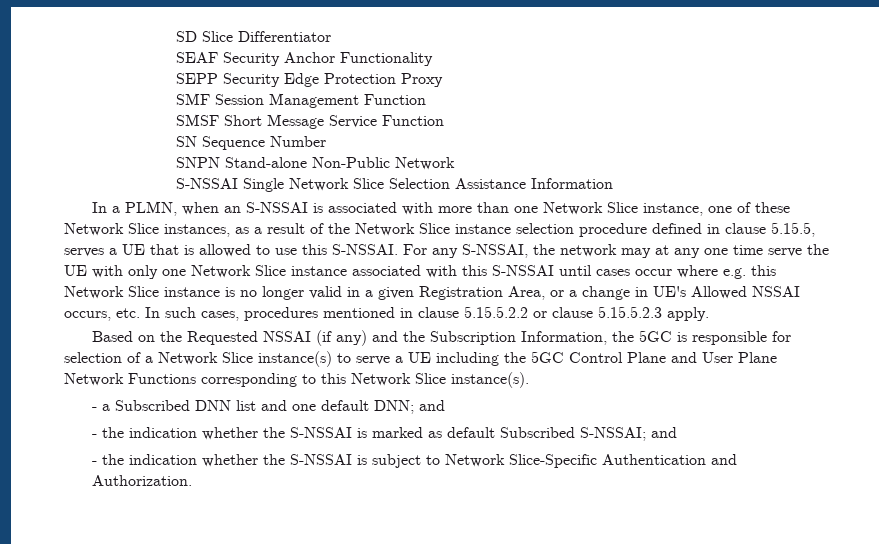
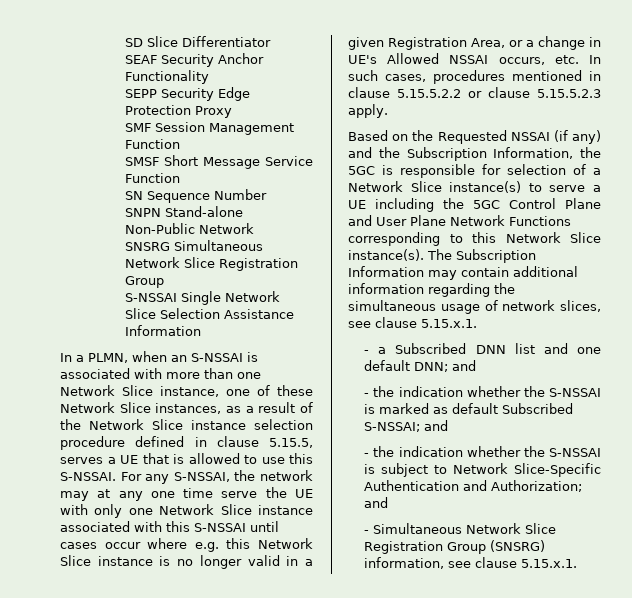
(455, 163) none -> [124,240,263,251] [124,257,298,271] [124,276,164,288] // SNSRG Simultaneous Network Slice Registration Group
(529, 380) none -> [427,249,536,263] [348,266,578,280] [348,283,515,297] [348,300,601,314] [348,317,477,328] The Subscription Information may contain additional information regarding the simultaneous usage of network slices, see clause 5.15.x.1.
[91,475,192,486] Authorization. -> [491,480,583,492] [364,497,389,508] [364,523,557,534] [364,540,546,554] [364,557,578,569] Authorization; and // - Simultaneous Network Slice Registration Group (SNSRG) information, see clause 5.15.x.1.

